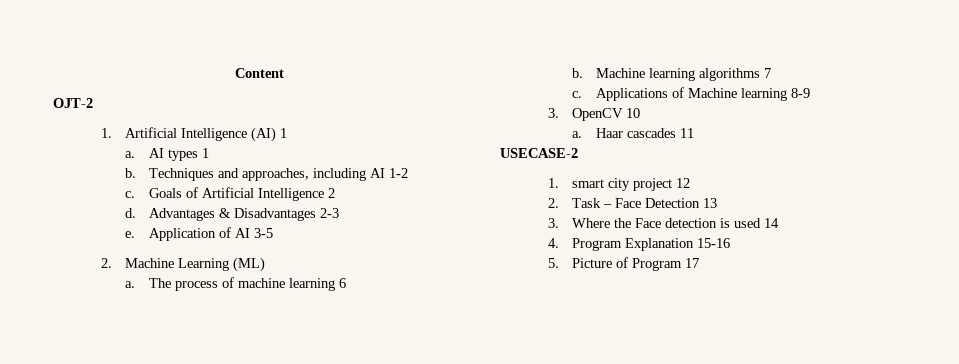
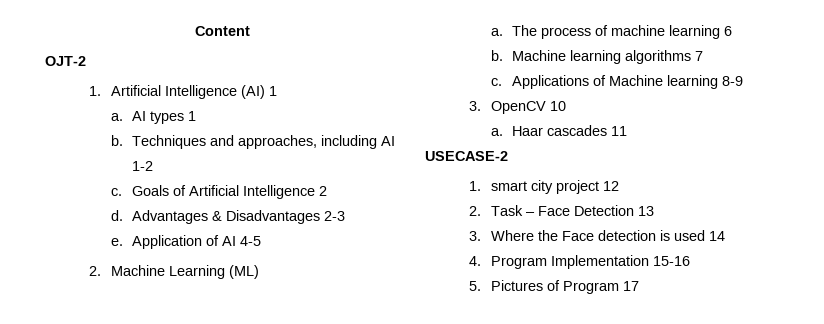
[254,228,274,238] 3-5 -> [240,236,262,246] 4-5
[625,238,695,251] Explanation -> [550,255,649,269] Implementation
[572,258,613,268] Picture -> [490,280,543,291] Pictures

